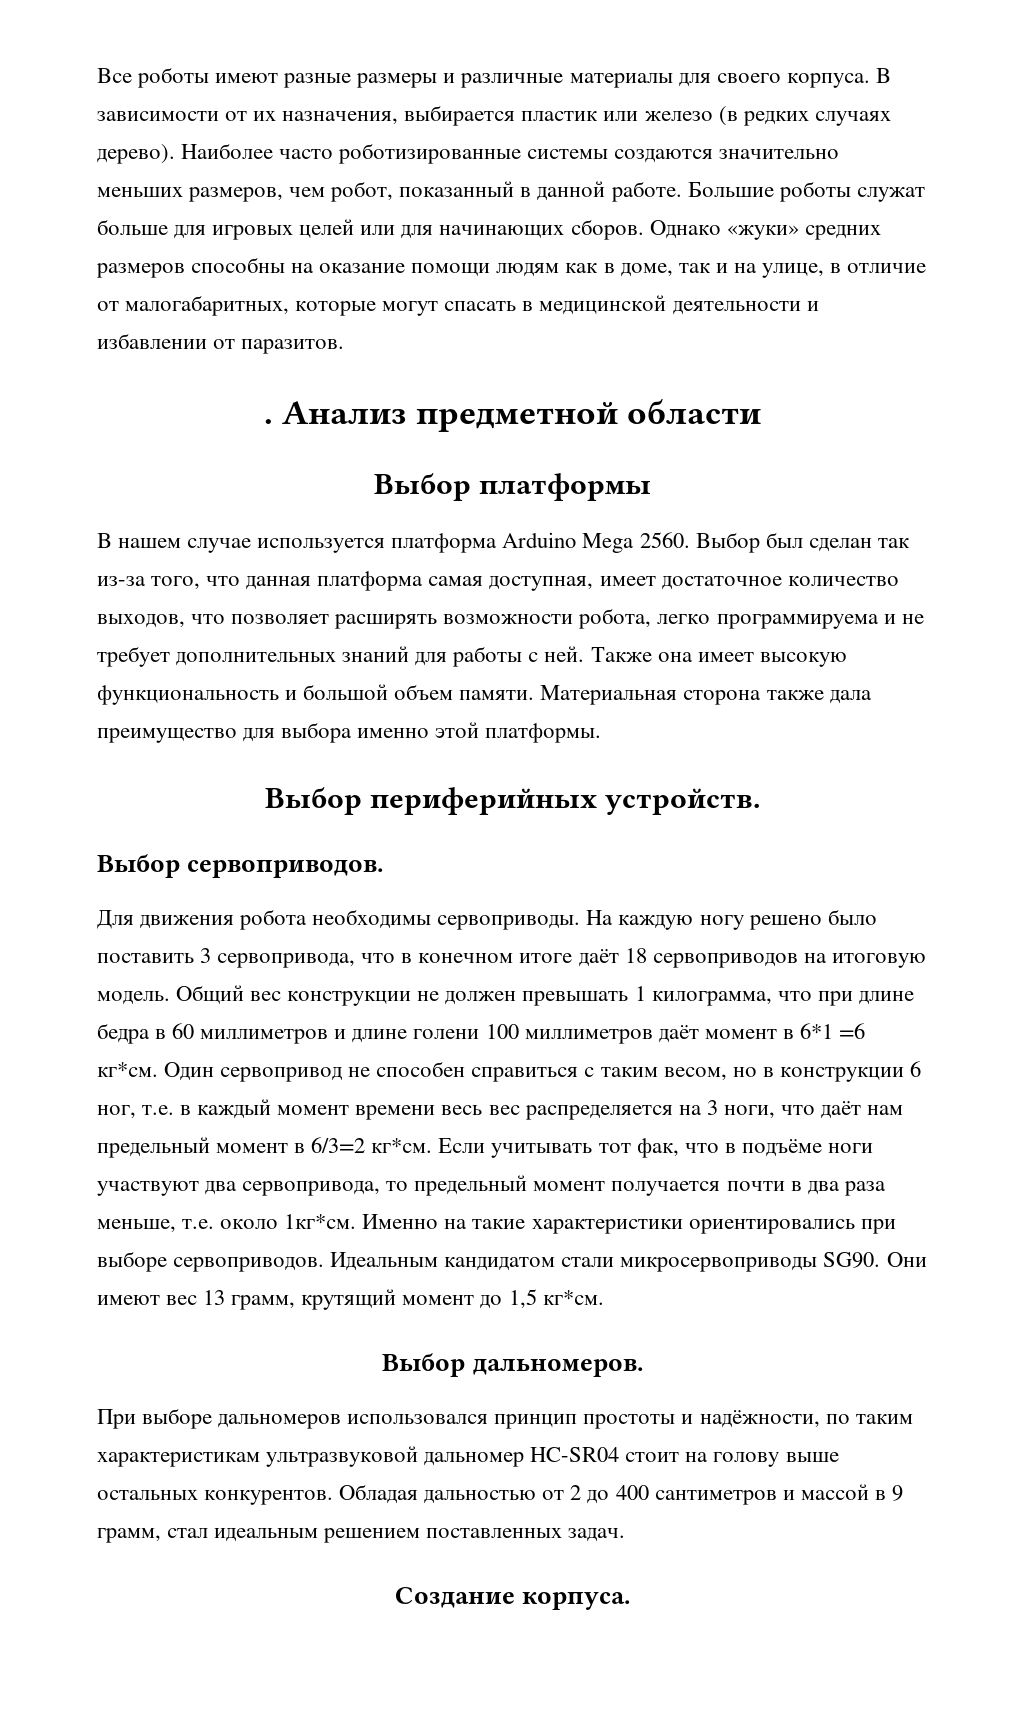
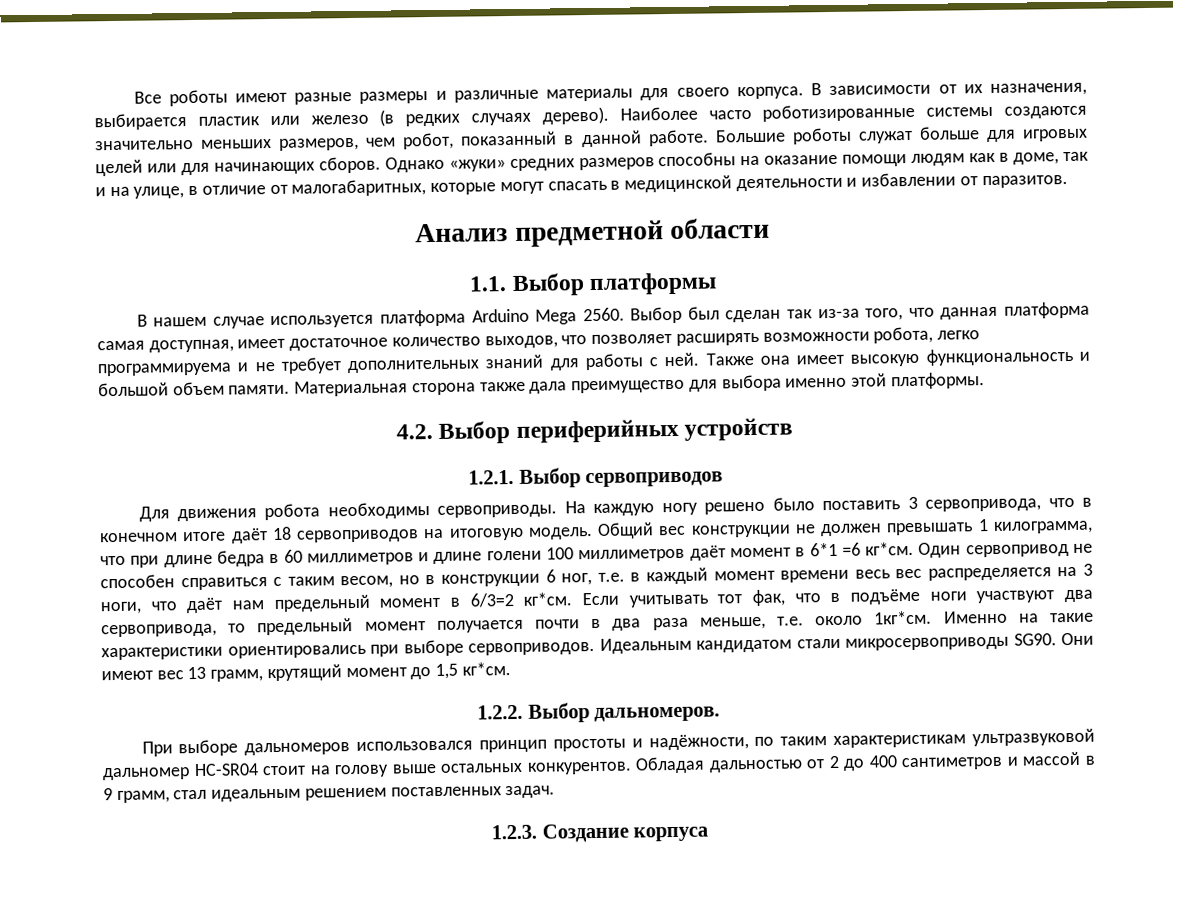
[263,419,273,424] . -> (1068, 182) none
(762, 411) none -> [469,276,507,292] 1.1.
(602, 733) none -> [395,424,433,440] 4.2.
[605,788,761,815] [97,854,384,878] устройств. // Выбор сервоприводов. -> [684,417,794,441] [467,467,724,488] устройств // 1.2.1. Выбор сервоприводов
(604, 1297) none -> [476,704,523,720] 1.2.2.
[394,1587,631,1610] Создание корпуса. -> [490,823,709,843] 1.2.3. Создание корпуса

